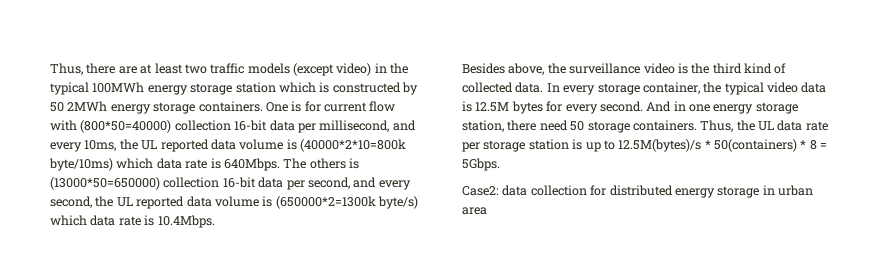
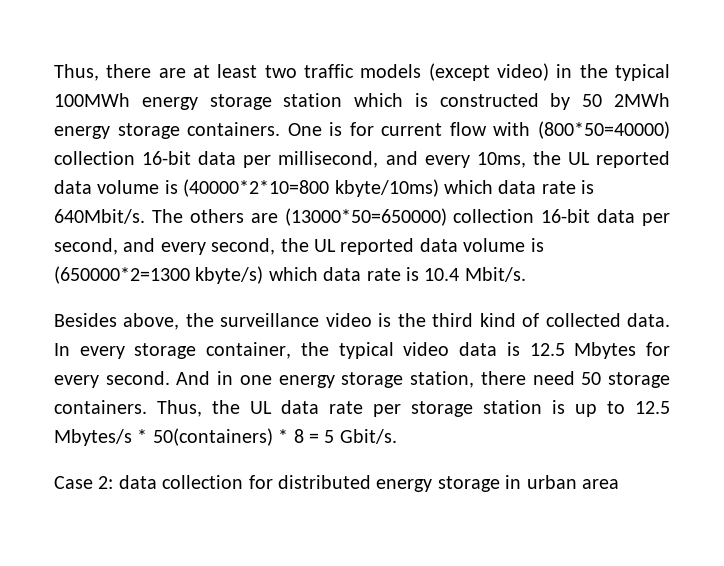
[300,139,406,152] [49,158,280,171] (40000*2*10=800k byte/10ms) which data rate is 640Mbps. -> [183,179,595,197] [54,209,145,224] (40000*2*10=800 kbyte/10ms) which data rate is 640Mbit/s.
[349,158,359,169] is -> [250,213,278,223] are
[275,196,418,209] [50,215,215,228] (650000*2=1300k byte/s) which data rate is 10.4Mbps. -> [54,266,526,284] (650000*2=1300 kbyte/s) which data rate is 10.4 Mbit/s.
[475,101,543,114] 12.5M bytes -> [529,342,637,359] 12.5 Mbytes
[618,139,702,152] 12.5M(bytes)/s -> [635,401,670,414] [54,429,132,446] 12.5 Mbytes/s
[462,158,500,171] [462,186,499,196] 5Gbps. // Case2: -> [324,429,397,444] [54,476,114,489] 5 Gbit/s. // Case 2:

